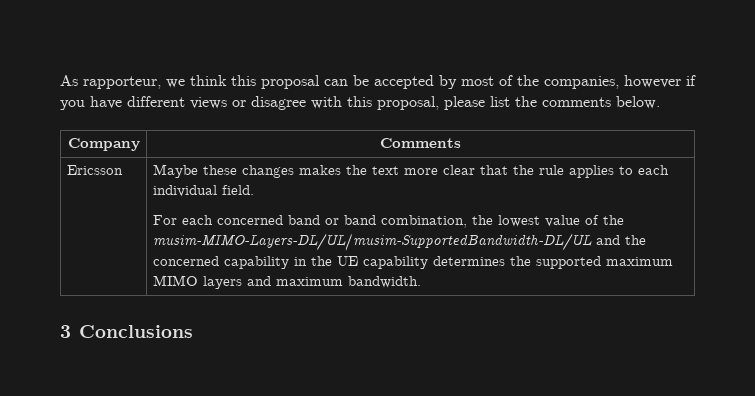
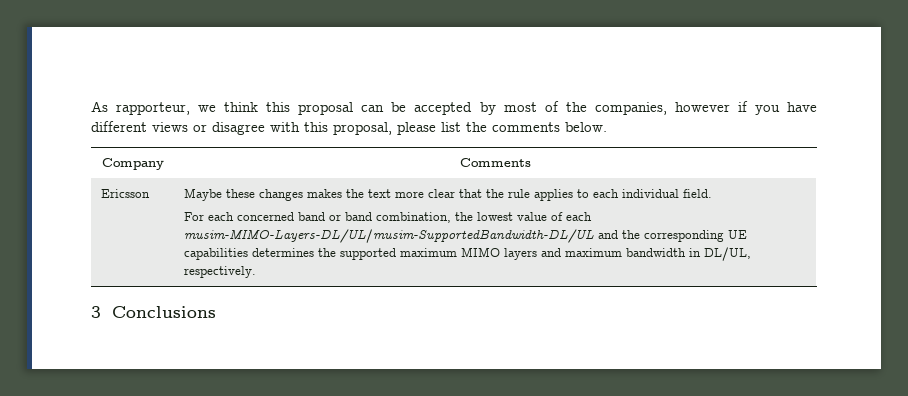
[602,215,624,225] the -> [566,212,593,221] each
[152,256,428,269] concerned capability in the UE capability -> [644,230,748,242] [184,248,249,260] corresponding UE capabilities
[347,276,421,288] bandwidth. -> [626,247,752,261] [184,266,257,278] bandwidth in DL/UL, respectively.

